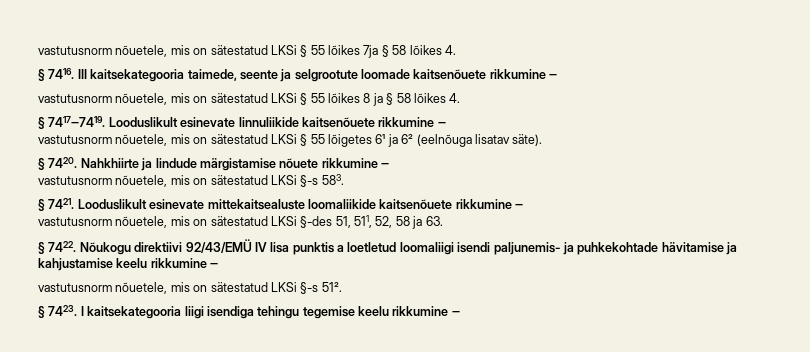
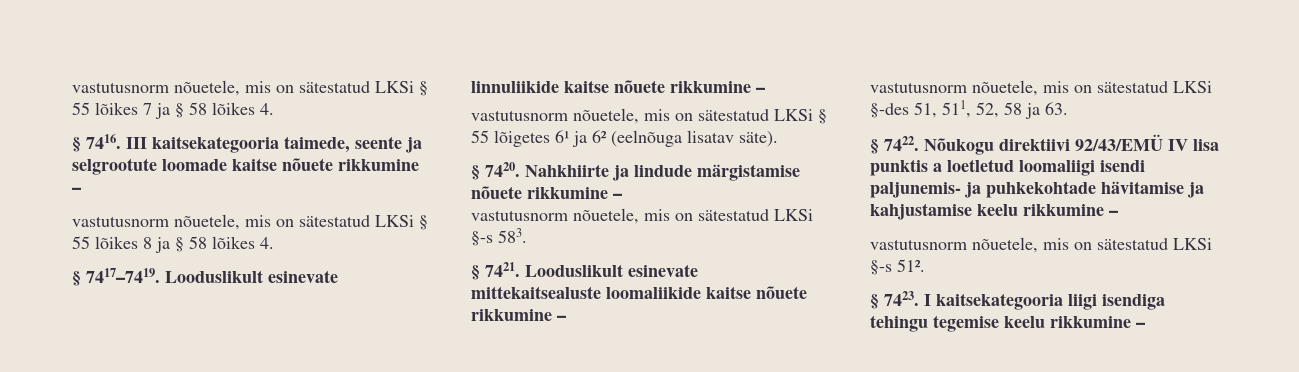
[38,45,379,58] vastutusnorm nõuetele, mis on sätestatud LKSi § 55 lõikes 7ja -> [72,80,428,96] [72,102,170,119] vastutusnorm nõuetele, mis on sätestatud LKSi § 55 lõikes 7 ja
[413,69,487,80] kaitsenõuete -> [232,158,333,171] kaitse nõuete
[301,117,375,128] kaitsenõuete -> [564,80,665,93] kaitse nõuete
[379,199,453,210] kaitsenõuete -> [706,286,807,299] kaitse nõuete

